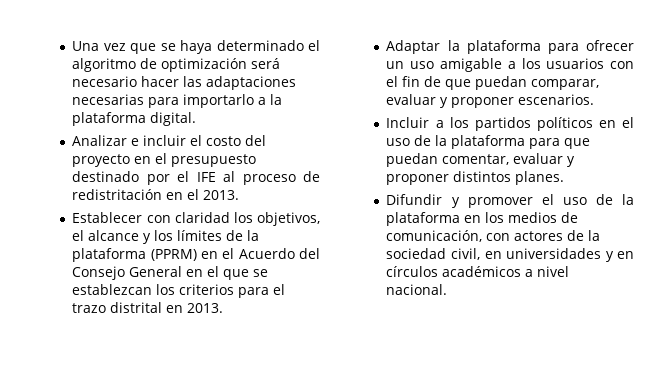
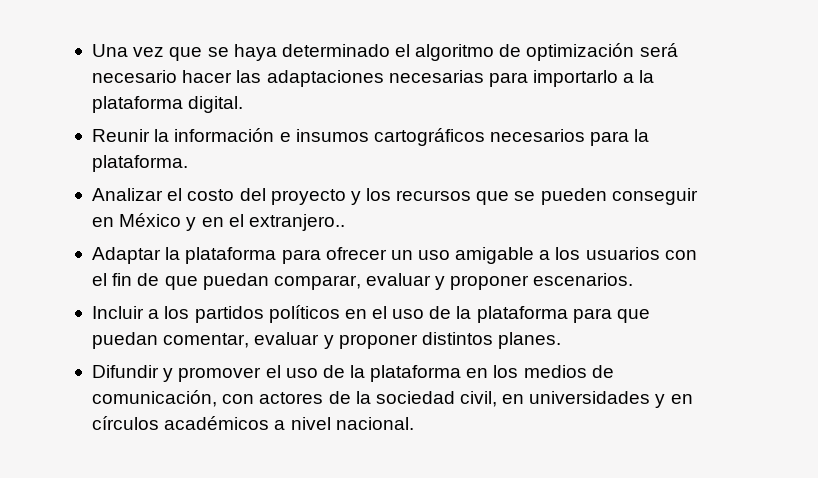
(197, 119) none -> [92,128,650,146] [92,155,189,172] // Reunir la información e insumos cartográficos necesarios para la plataforma.
[131,135,187,146] e incluir -> (164, 194) none
[134,153,257,167] [72,171,320,185] [72,189,240,200] [72,212,320,226] [72,230,260,244] [72,248,321,262] [72,266,269,280] [72,284,286,298] [72,302,224,313] en el presupuesto destinado por el IFE al proceso de redistritación en el 2013. // Establecer con claridad los objetivos, el alcance y los límites de la plataforma (PPRM) en el Acuerdo del Consejo General en el que se establezcan los criterios para el trazo distrital en 2013. -> [350,188,698,205] [92,213,345,231] y los recursos que se pueden conseguir en México y en el extranjero..

